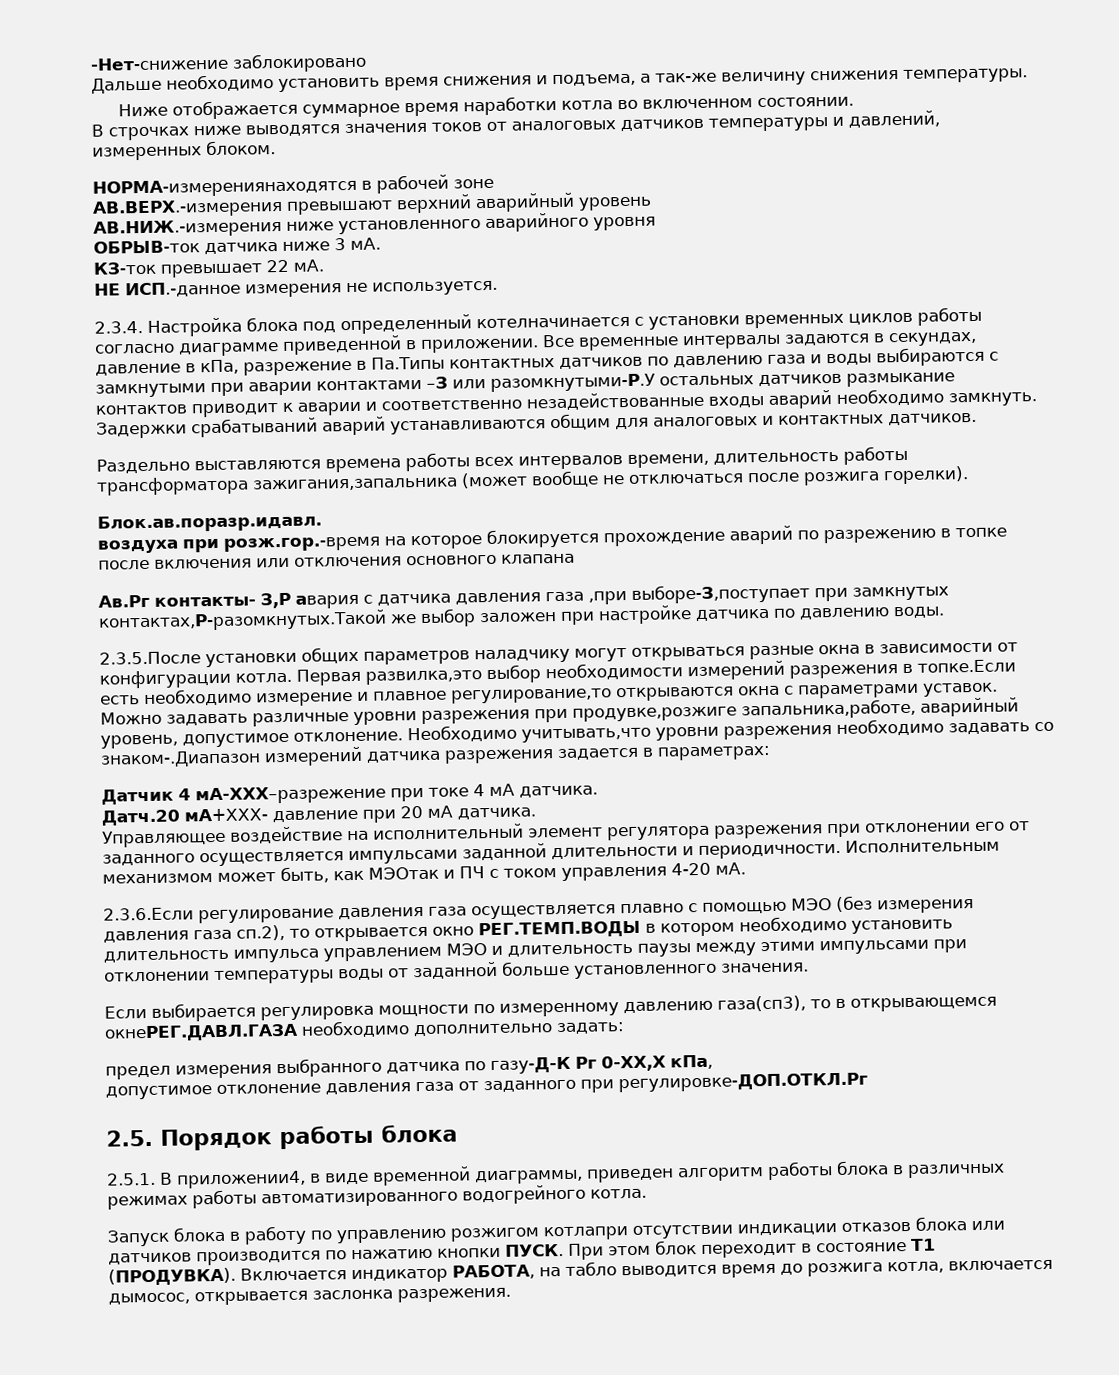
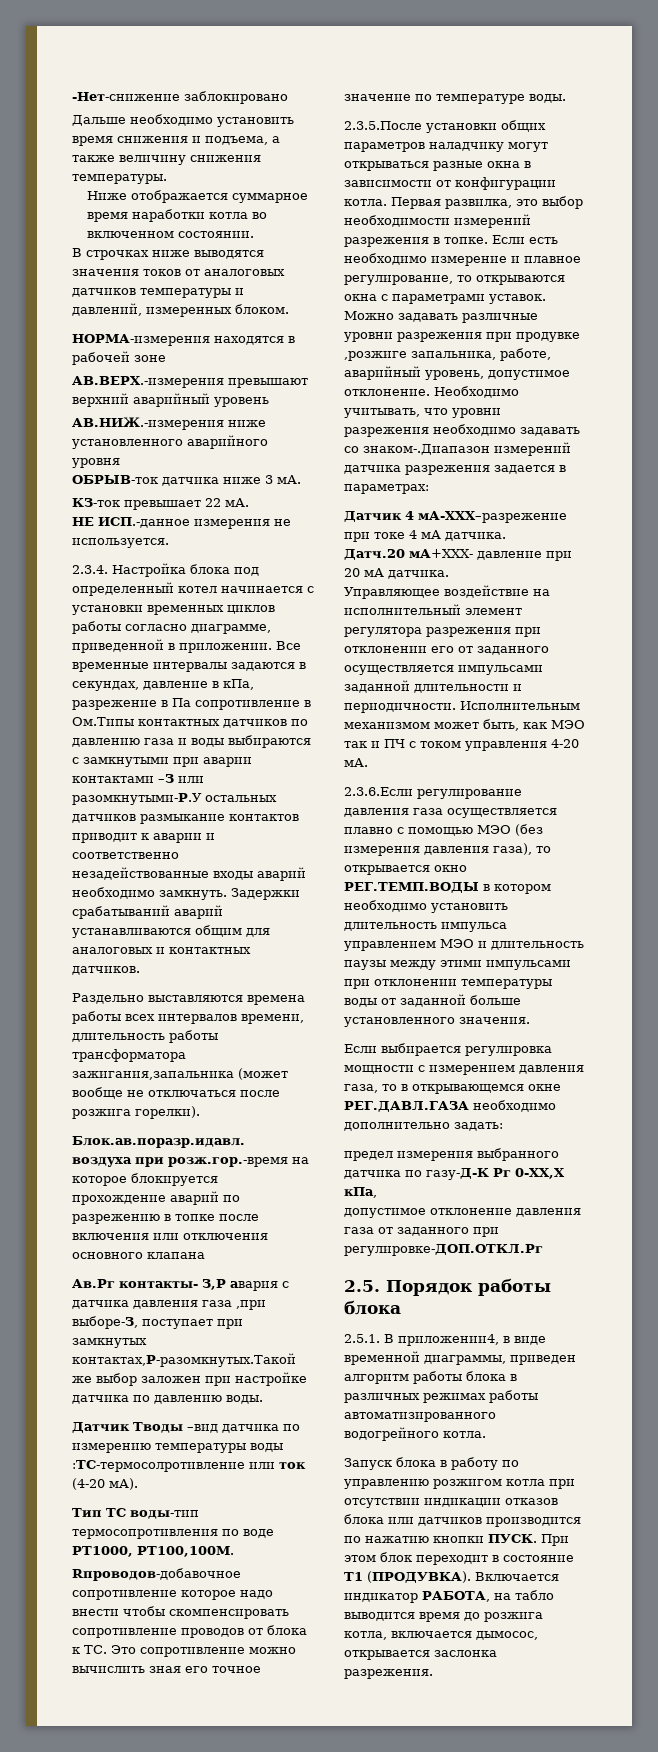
[655,72,717,83] так-же -> [72,155,115,162] также
[92,177,357,198] НОРМА-измерениянаходятся -> [72,334,284,346] НОРМА-измерения находятся
[476,316,630,329] котелначинается -> [178,586,303,593] котел начинается
[178,342,279,357] диаграмме -> [191,624,271,634] диаграмме,
[371,356,445,370] Па.Типы -> [172,698,311,710] [72,717,134,726] Па сопротивление в Ом.Типы
[631,583,810,604] выборе-З,поступает -> [72,1316,213,1329] выборе-З, поступает
(945, 612) none -> [72,1422,300,1433] [72,1443,283,1453] [72,1460,306,1472] [72,1478,138,1490] [72,1508,199,1519] [72,1529,274,1539] [72,1546,234,1557] [72,1568,241,1581] [72,1590,273,1600] [72,1606,289,1619] [72,1625,307,1638] [72,1645,296,1657] [72,1666,261,1673] [344,94,566,104] // Датчик Тводы –вид датчика по измерению температуры воды :ТС-термосолротивление или ток (4-20 мА). // Тип ТС воды-тип термосопротивления по воде РТ1000, PT100,100M. // Rпроводов-добавочное сопротивление которое надо внести чтобы скомпенсировать сопротивление проводов от блока к ТС. Это сопротивление можно вычислить зная его точное значение по температуре воды.
[365,670,482,685] развилка,это -> [445,199,538,209] развилка, это
[917,659,1016,673] топке.Если -> [444,235,525,244] топке. Если
[451,688,612,704] регулирование,то -> [344,275,472,285] регулирование, то
[572,698,916,722] продувке,розжиге запальника,работе, -> [516,332,580,342] [344,348,551,361] продувке ,розжиге запальника, работе,
[521,727,651,743] учитывать,что -> [344,408,448,418] учитывать, что
[368,866,439,880] МЭОтак -> [551,720,585,729] [344,741,367,748] МЭО так
[193,925,285,941] газа сп.2), -> [493,843,532,855] газа),
[473,995,806,1017] по измеренному давлению газа(сп3), -> [418,1065,584,1075] [344,1084,378,1093] с измерением давления газа,
[104,1023,299,1042] окнеРЕГ.ДАВЛ.ГАЗА -> [528,1084,561,1091] [344,1101,469,1112] окне РЕГ.ДАВЛ.ГАЗА
[543,1226,628,1241] котлапри -> [506,1479,575,1489] котла при

